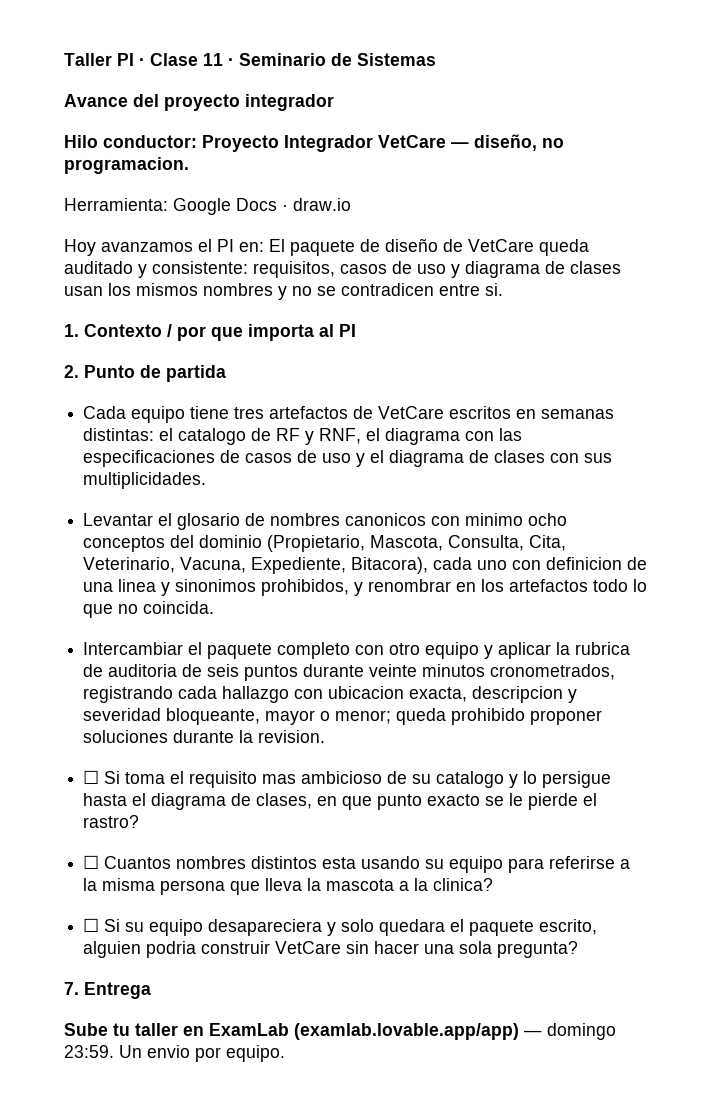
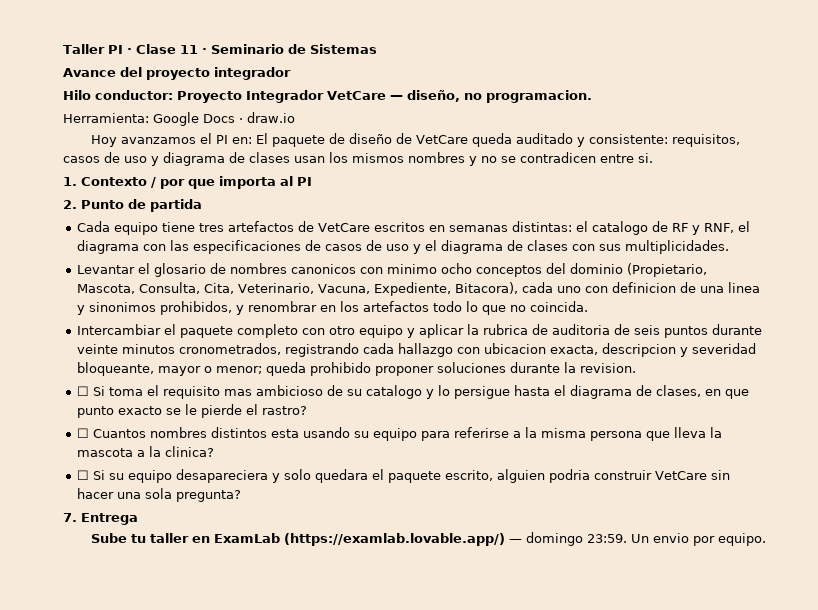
[294,1023,519,1040] (examlab.lovable.app/app) -> [283,533,505,546] (https://examlab.lovable.app/)

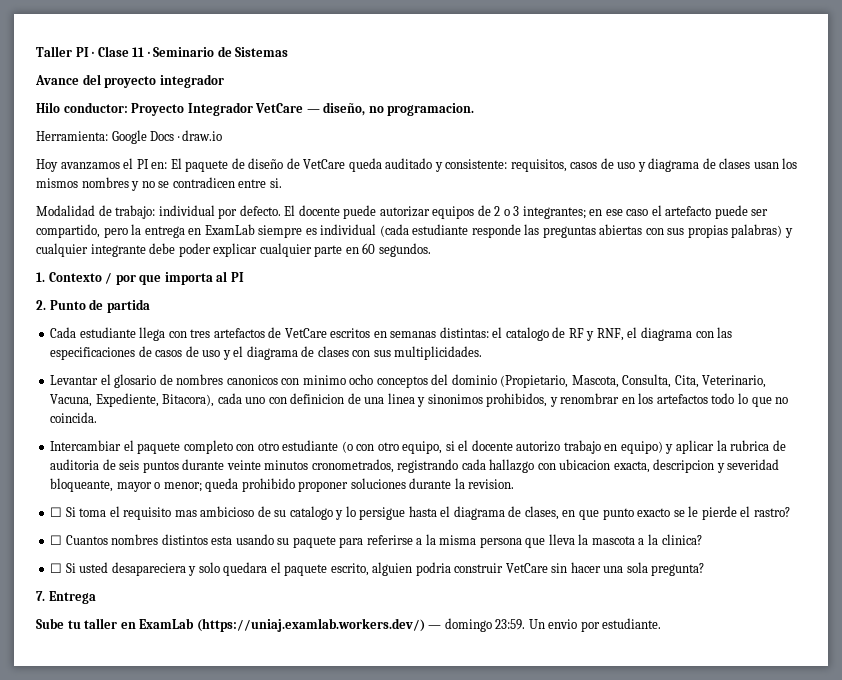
(653, 158) none -> [36,205,769,219] [36,224,793,238] [36,243,431,257] // Modalidad de trabajo: individual por defecto. El docente puede autorizar equipos de 2 o 3 integrantes; en ese caso el artefacto puede ser compartido, pero la entrega en ExamLab siempre es individual (cada estudiante responde las preguntas abiertas con sus propias palabras) y cualquier integrante debe poder explicar cualquier parte en 60 segundos.
[113,222,195,235] equipo tiene -> [79,327,187,341] estudiante llega con
[358,325,403,338] equipo -> [282,440,663,454] estudiante (o con otro equipo, si el docente autorizo trabajo en equipo)
[372,428,417,441] equipo -> [292,536,336,548] paquete
[108,470,172,483] su equipo -> [79,562,109,573] usted
[283,533,505,546] (https://examlab.lovable.app/) -> [196,618,425,632] (https://uniaj.examlab.workers.dev/)
[717,533,766,546] equipo. -> [602,618,662,629] estudiante.

